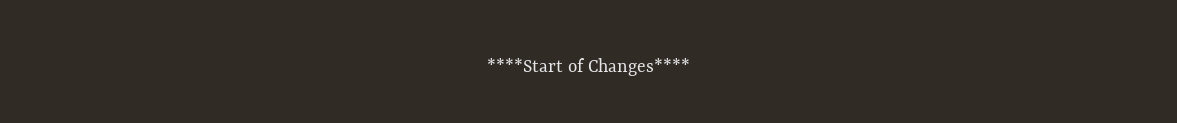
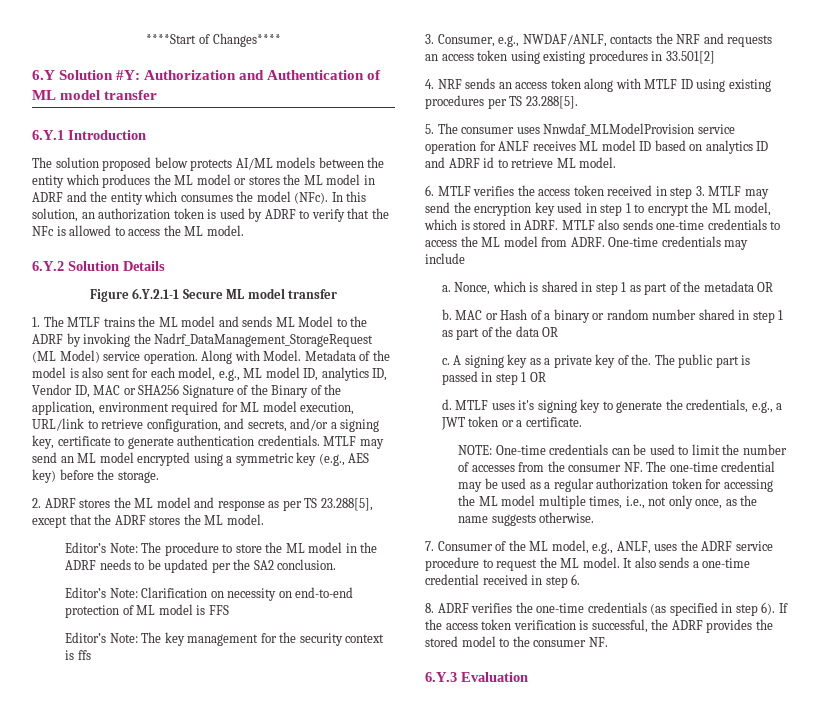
(691, 67) none -> [32,70,382,80] [32,90,158,100] [32,130,146,140] [32,157,385,171] [32,174,375,188] [32,191,367,205] [32,208,389,222] [32,225,244,236] [32,261,165,271] [89,288,338,302] [32,316,368,327] [32,333,374,347] [32,350,390,364] [32,367,388,381] [32,384,342,398] [32,401,355,415] [32,418,380,432] [32,435,384,449] [32,452,370,466] [32,469,159,483] [32,497,373,511] [32,514,264,528] [65,542,378,556] [65,559,337,573] [65,587,354,601] [65,604,229,618] [65,632,385,646] [65,650,91,660] [425,33,773,47] [425,50,715,64] [425,78,771,92] [425,95,578,109] [425,123,735,136] [425,140,769,154] [425,157,617,168] [425,185,769,199] [425,202,772,216] [424,219,781,230] [425,236,749,250] [425,253,465,264] [441,281,774,295] [441,309,784,323] [441,326,559,340] [441,354,751,368] [441,371,546,385] [441,399,783,413] [440,416,582,430] [458,444,787,455] [458,461,776,472] [458,478,773,492] [458,495,758,509] [458,512,595,526] [425,540,773,554] [425,557,751,571] [425,574,581,588] [425,602,788,616] [425,619,773,633] [425,636,608,647] [425,672,528,682] // 6.Y Solution #Y: Authorization and Authentication of ML model transfer // 6.Y.1 Introduction // The solution proposed below protects AI/ML models between the entity which produces the ML model or stores the ML model in ADRF and the entity which consumes the model (NFc). In this solution, an authorization token is used by ADRF to verify that the NFc is allowed to access the ML model. // 6.Y.2 Solution Details // Figure 6.Y.2.1-1 Secure ML model transfer // 1. The MTLF trains the ML model and sends ML Model to the ADRF by invoking the Nadrf_DataManagement_StorageRequest (ML Model) service operation. Along with Model. Metadata of the model is also sent for each model, e.g., ML model ID, analytics ID, Vendor ID, MAC or SHA256 Signature of the Binary of the application, environment required for ML model execution, URL/link to retrieve configuration, and secrets, and/or a signing key, certificate to generate authentication credentials. MTLF may send an ML model encrypted using a symmetric key (e.g., AES key) before the storage. // 2. ADRF stores the ML model and response as per TS 23.288[5], except that the ADRF stores the ML model. // Editor’s Note: The procedure to store the ML model in the ADRF needs to be updated per the SA2 conclusion. // Editor’s Note: Clarification on necessity on end-to-end protection of ML model is FFS // Editor’s Note: The key management for the security context is ffs // 3. Consumer, e.g., NWDAF/ANLF, contacts the NRF and requests an access token using existing procedures in 33.501[2] // 4. NRF sends an access token along with MTLF ID using existing procedures per TS 23.288[5]. // 5. The consumer uses Nnwdaf_MLModelProvision service operation for ANLF receives ML model ID based on analytics ID and ADRF id to retrieve ML model. // 6. MTLF verifies the access token received in step 3. MTLF may send the encryption key used in step 1 to encrypt the ML model, which is stored in ADRF. MTLF also sends one-time credentials to access the ML model from ADRF. One-time credentials may include // a. Nonce, which is shared in step 1 as part of the metadata OR // b. MAC or Hash of a binary or random number shared in step 1 as part of the data OR // c. A signing key as a private key of the. The public part is passed in step 1 OR // d. MTLF uses it's signing key to generate the credentials, e.g., a JWT token or a certificate. // NOTE: One-time credentials can be used to limit the number of accesses from the consumer NF. The one-time credential may be used as a regular authorization token for accessing the ML model multiple times, i.e., not only once, as the name suggests otherwise. // 7. Consumer of the ML model, e.g., ANLF, uses the ADRF service procedure to request the ML model. It also sends a one-time credential received in step 6. // 8. ADRF verifies the one-time credentials (as specified in step 6). If the access token verification is successful, the ADRF provides the stored model to the consumer NF. // 6.Y.3 Evaluation

